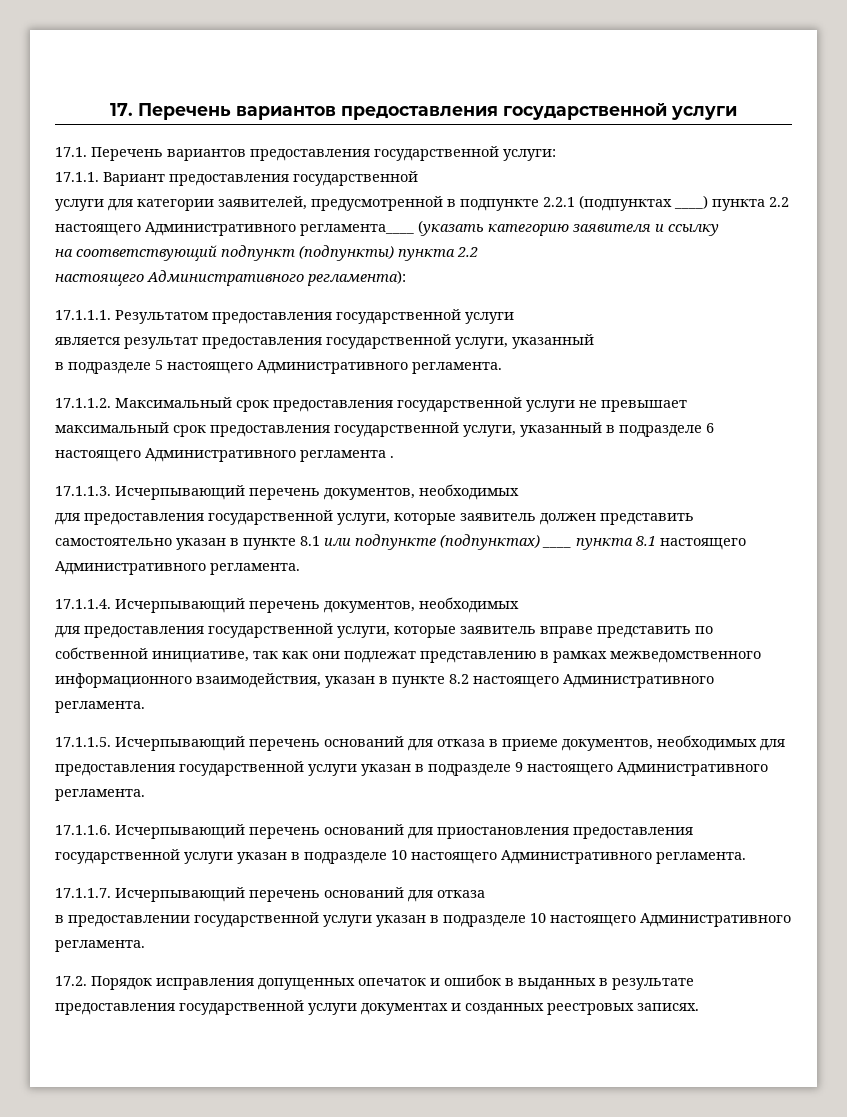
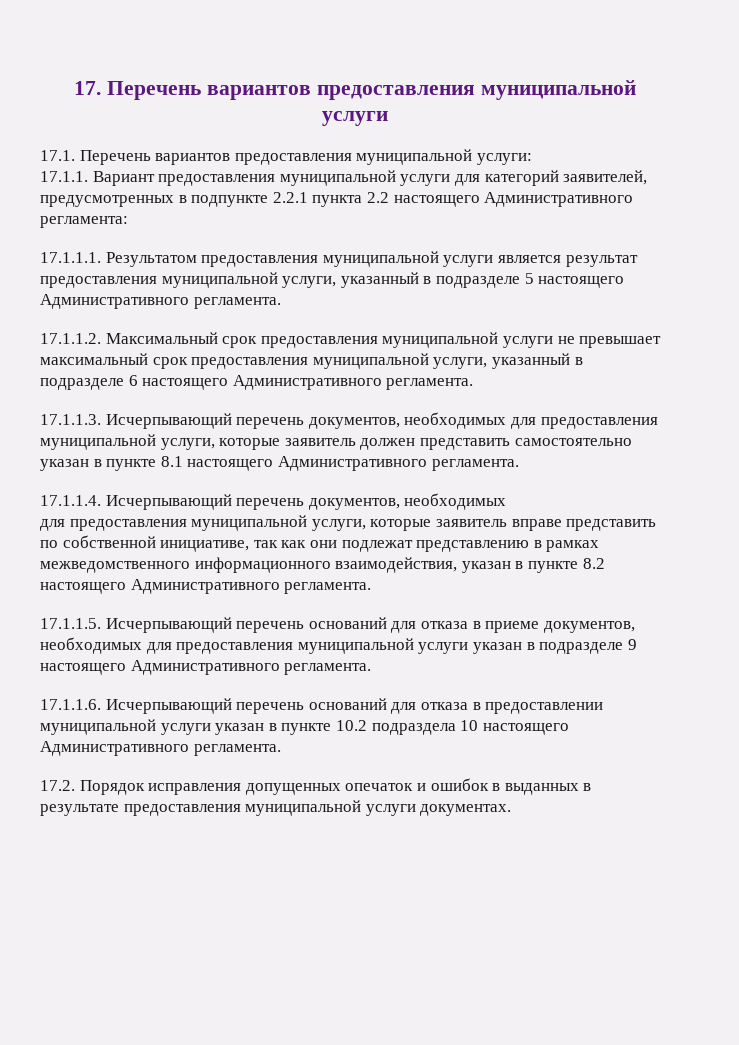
[503,103,667,120] государственной -> [480,80,636,100] муниципальной
[374,146,499,161] государственной -> [356,149,473,165] муниципальной
[293,171,418,186] государственной // -> [279,170,396,186] муниципальной
[137,196,443,211] категории заявителей, предусмотренной -> [484,170,648,186] [40,195,174,207] категорий заявителей, предусмотренных
[579,195,708,211] (подпунктах ____) -> (308, 197) none
[300,220,719,236] [55,245,478,261] [55,270,406,286] регламента____ (указать категорию заявителя и ссылку // на соответствующий подпункт (подпункты) пункта 2.2 // настоящего Административного регламента): -> [40,216,128,228] регламента:
[336,309,514,324] государственной услуги // -> [322,251,494,267] муниципальной услуги
[326,334,594,349] государственной услуги, указанный // -> [161,272,419,288] муниципальной услуги, указанный
[397,397,522,412] государственной -> [382,332,499,348] муниципальной
[334,422,459,437] государственной -> [312,353,429,369] муниципальной
[300,450,394,462] регламента . -> [386,378,474,390] регламента.
[55,510,333,525] // для предоставления государственной -> [510,417,658,429] [40,434,156,450] для предоставления муниципальной
[324,534,656,550] или подпункте (подпунктах) ____ пункта 8.1 -> (183, 461) none
[208,623,333,638] государственной -> [191,515,308,531] муниципальной
[179,761,304,776] государственной -> [297,638,414,654] муниципальной
[437,827,693,839] [55,849,746,864] [55,887,485,902] [55,912,526,927] приостановления предоставления государственной услуги указан в подразделе 10 настоящего Административного регламента. // 17.1.1.7. Исчерпывающий перечень оснований для отказа // в предоставлении государственной услуги указан в подразделе -> [420,702,604,714] [40,719,456,735] отказа в предоставлении муниципальной услуги указан в пункте 10.2 подраздела
[179,1000,699,1015] государственной услуги документах и созданных реестровых записях. -> [245,800,512,816] муниципальной услуги документах.

